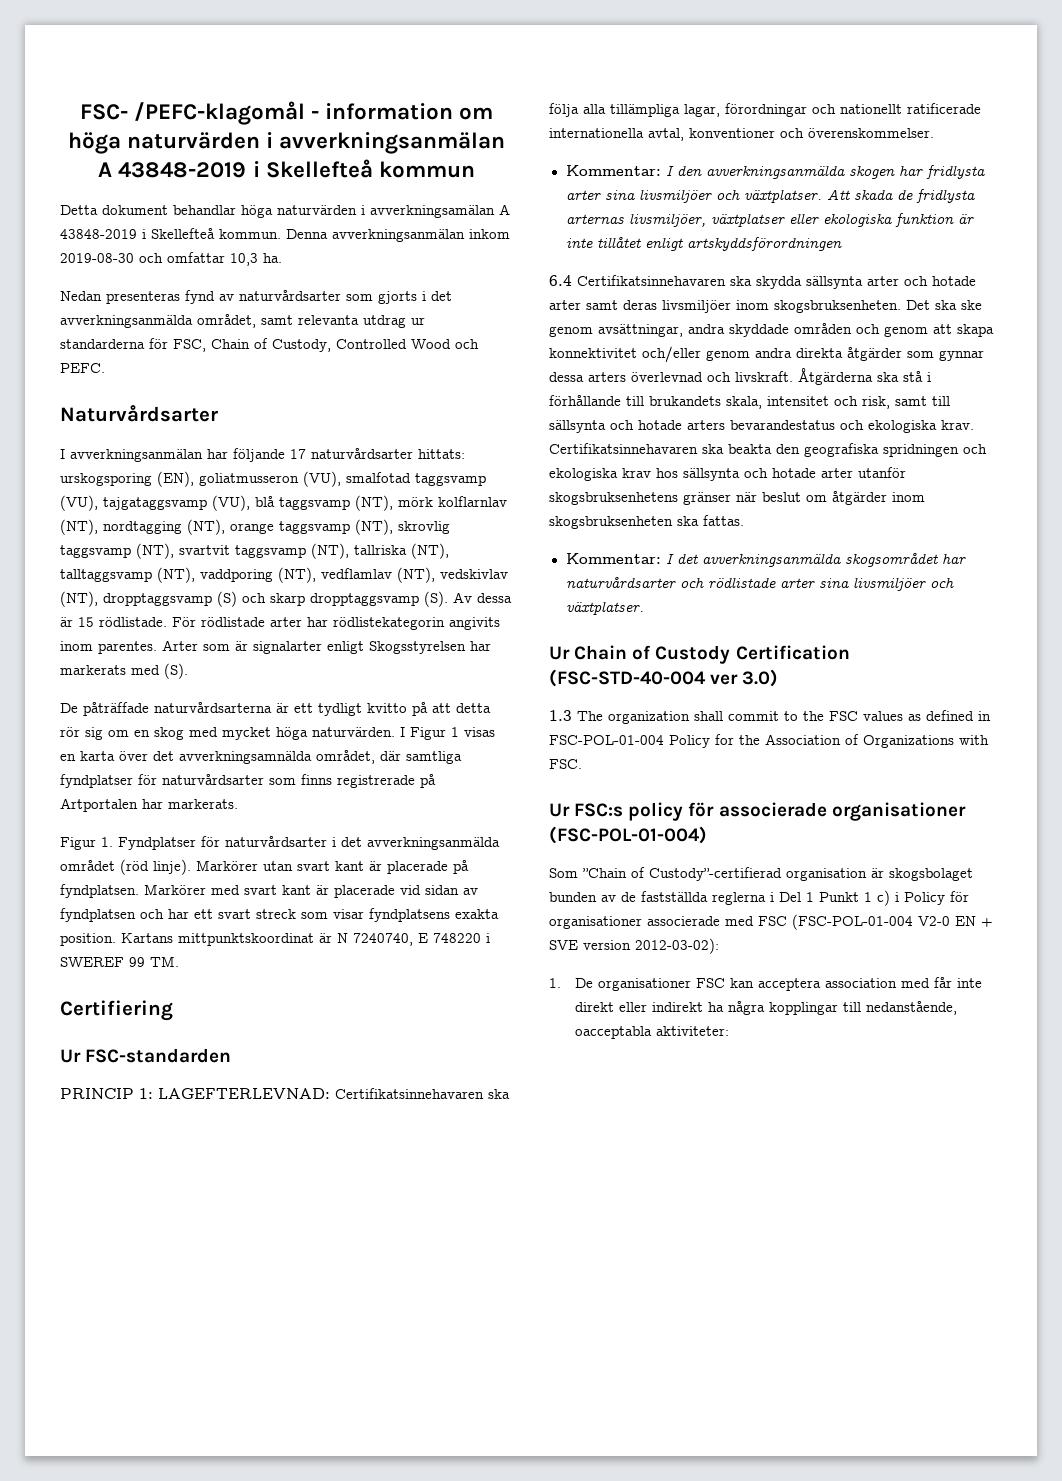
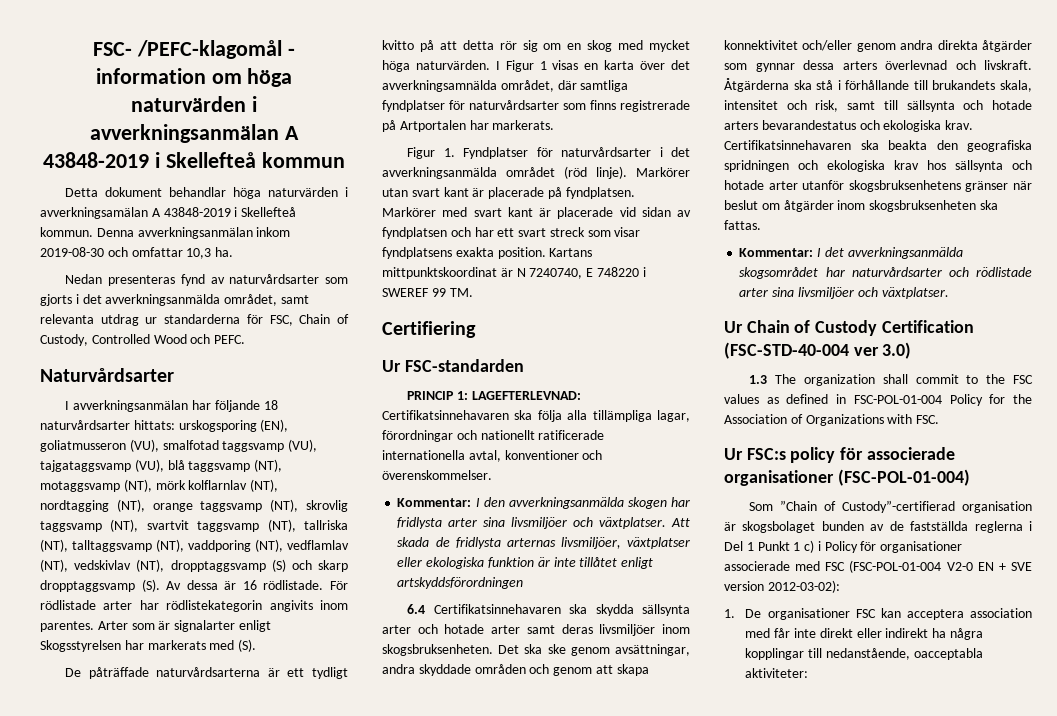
[290,449,306,459] 17 -> [263,400,278,410] 18
(393, 503) none -> [40,479,152,492] motaggsvamp (NT),
[78,617,94,627] 15 -> [242,580,257,590] 16

